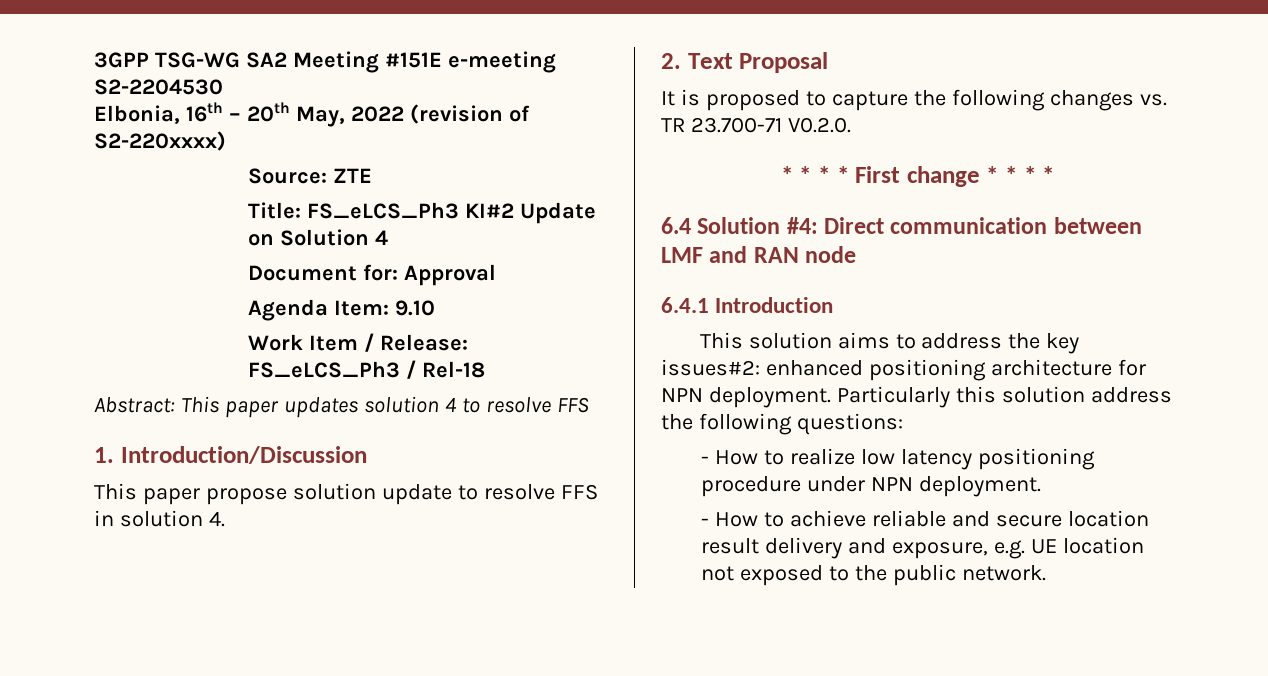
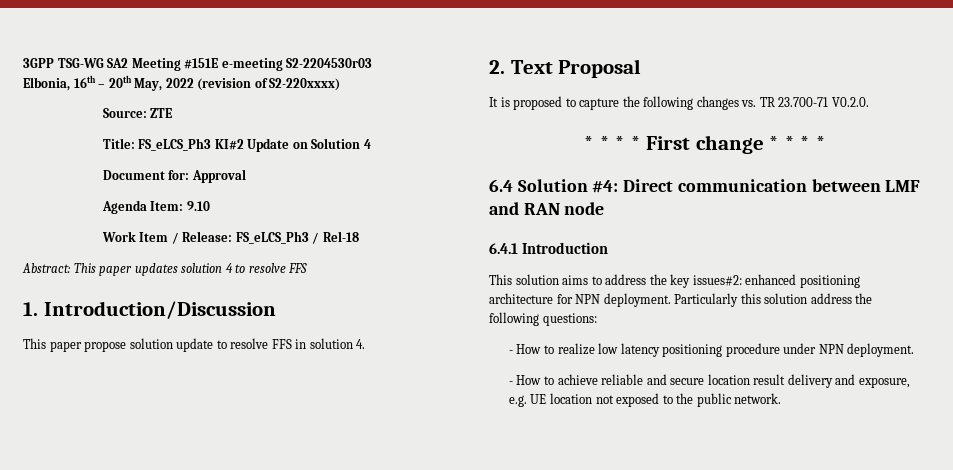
[94,79,223,95] S2-2204530 -> [286,58,373,68] S2-2204530r03

